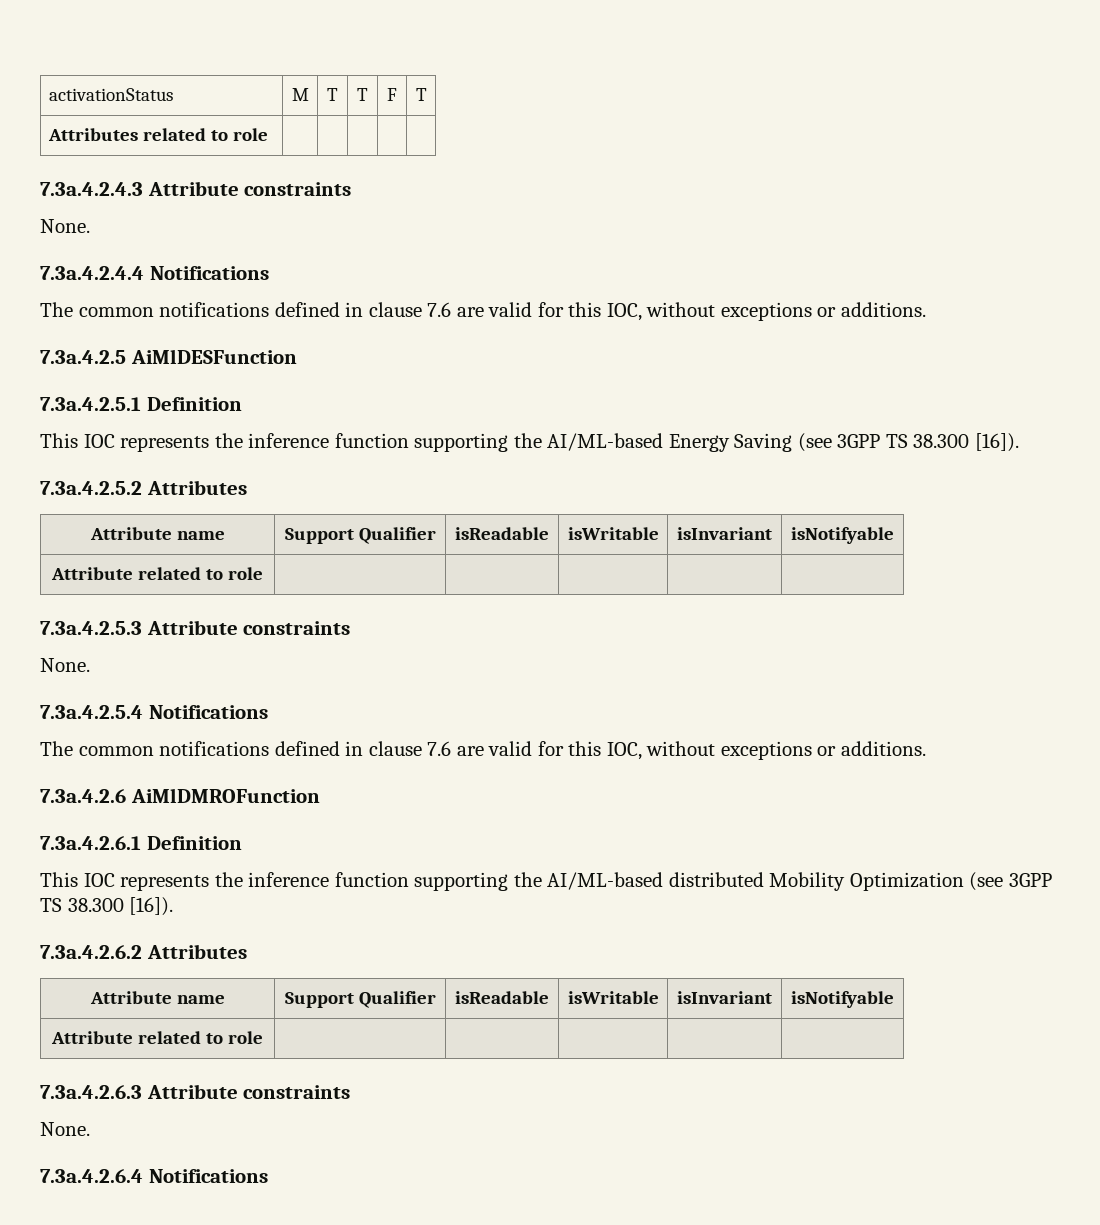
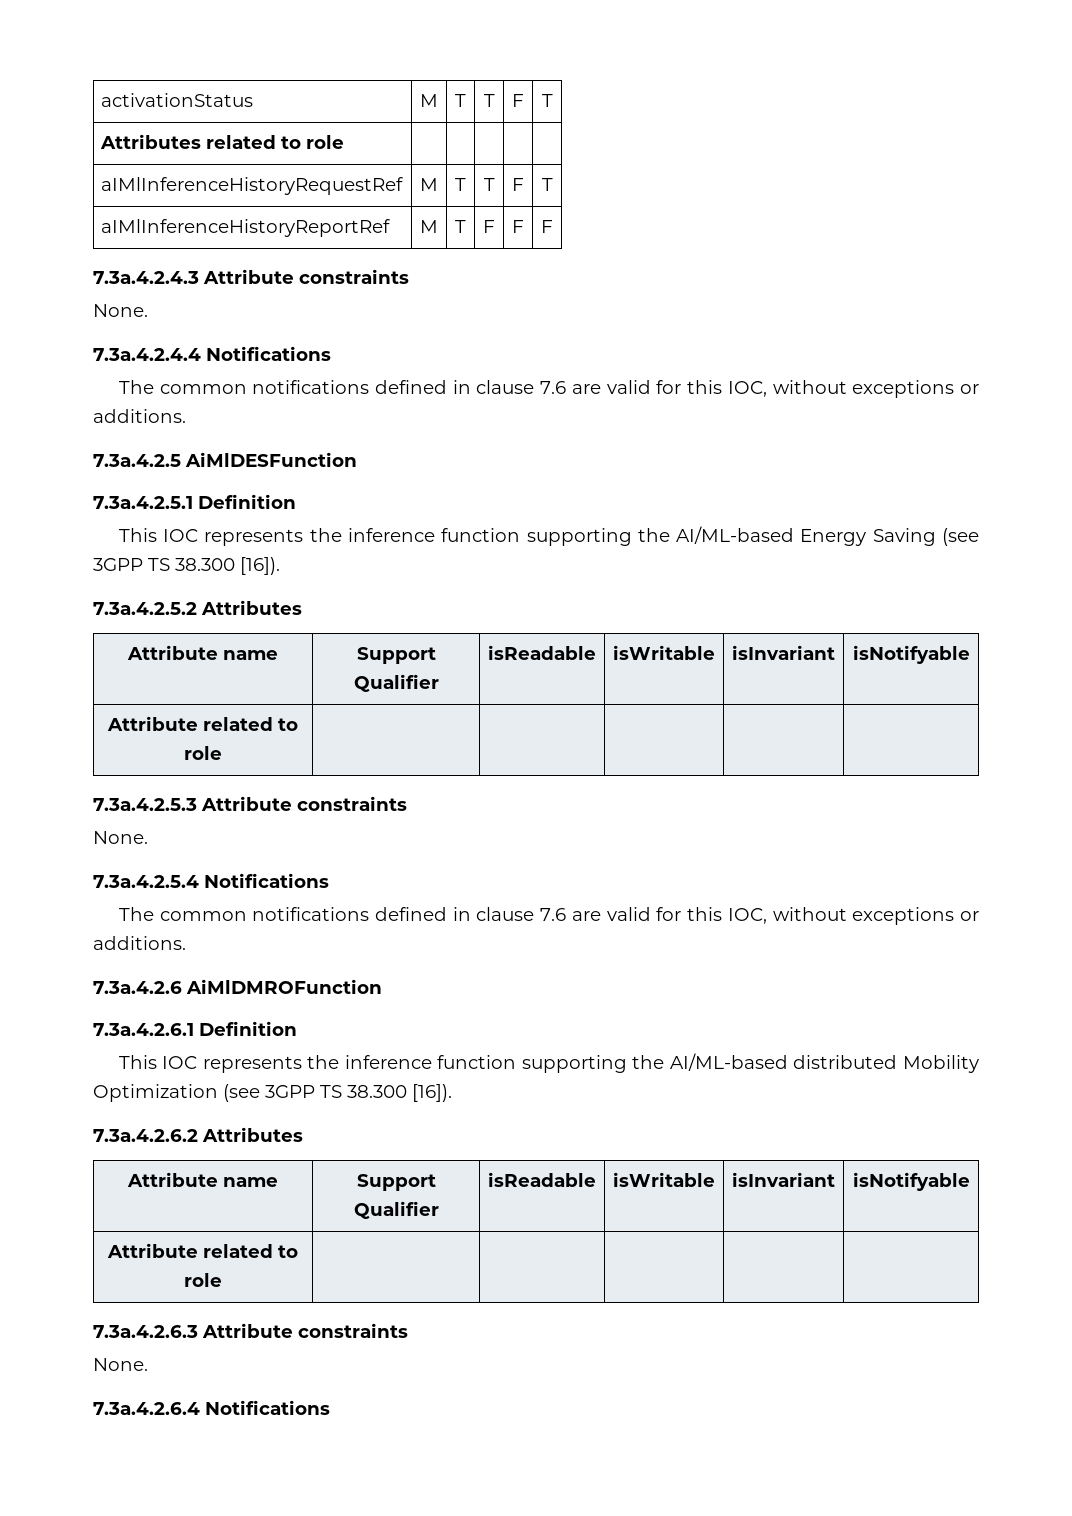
(268, 134) none -> [101,177,404,195] [420,178,438,191] [455,178,466,191] [483,178,495,191] [512,178,524,191] [541,178,553,191] [101,219,391,237] [420,220,438,233] [455,220,466,233] [483,220,495,233] [512,220,524,233] [541,220,553,233] // aIMlInferenceHistoryRequestRef | M | T | T | F | T // aIMlInferenceHistoryReportRef | M | T | F | F | F

